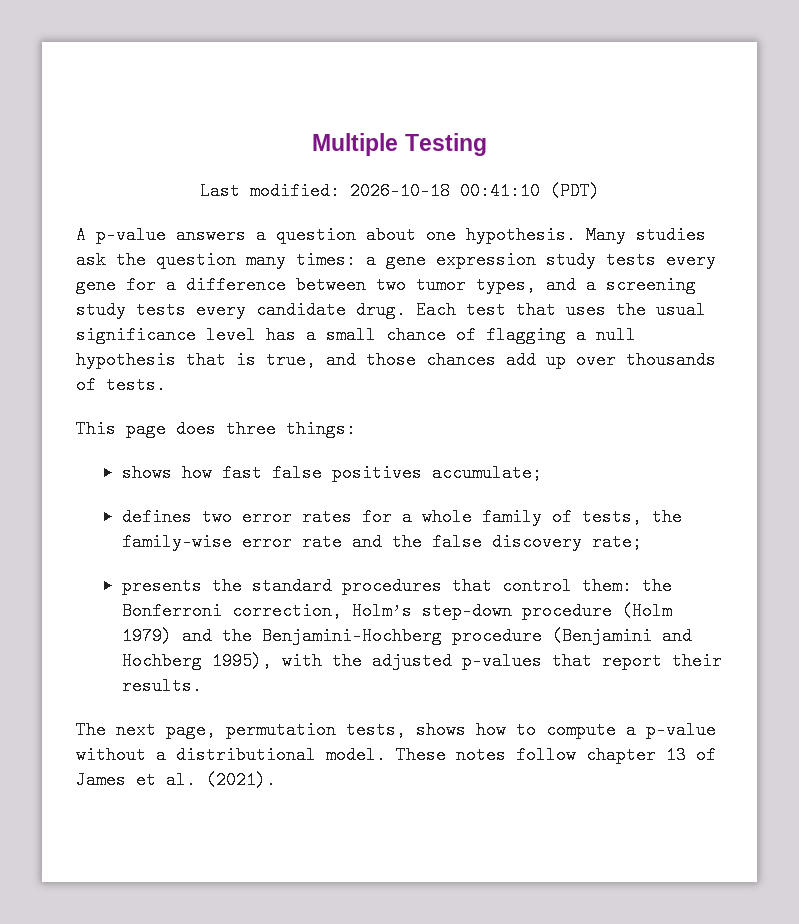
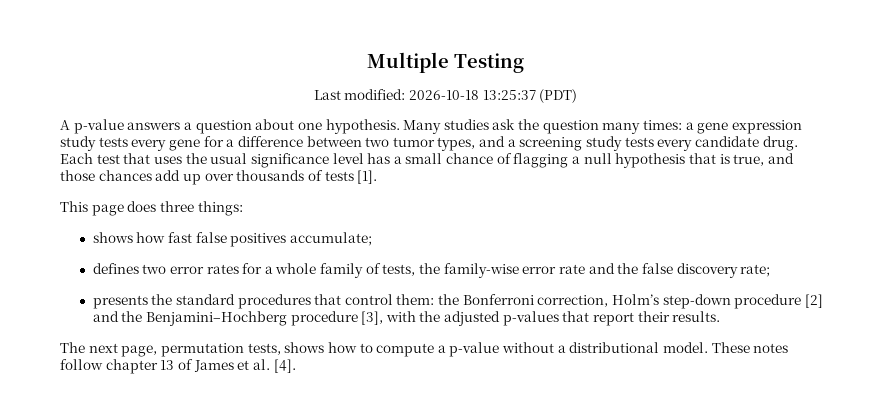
[459,182,540,200] 00:41:10 -> [482,90,536,100] 13:25:37
[106,376,166,394] tests. -> [324,170,378,184] tests [1].
[621,602,672,620] [121,627,172,645] (Holm 1979) -> [804,294,823,308] [2]
[551,627,692,645] [121,652,272,670] (Benjamini and Hochberg 1995), -> [361,311,384,325] [3],
[206,771,276,789] (2021). -> [273,359,296,373] [4].

